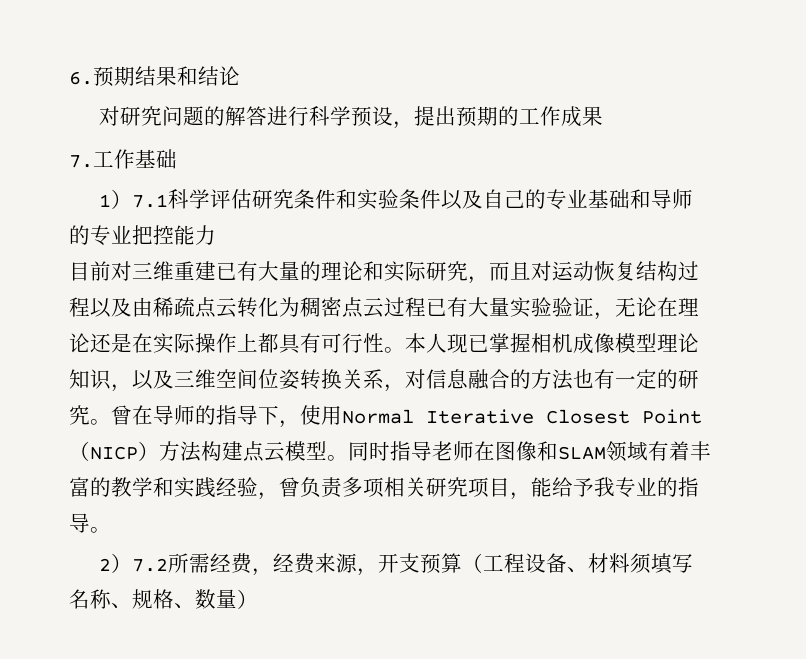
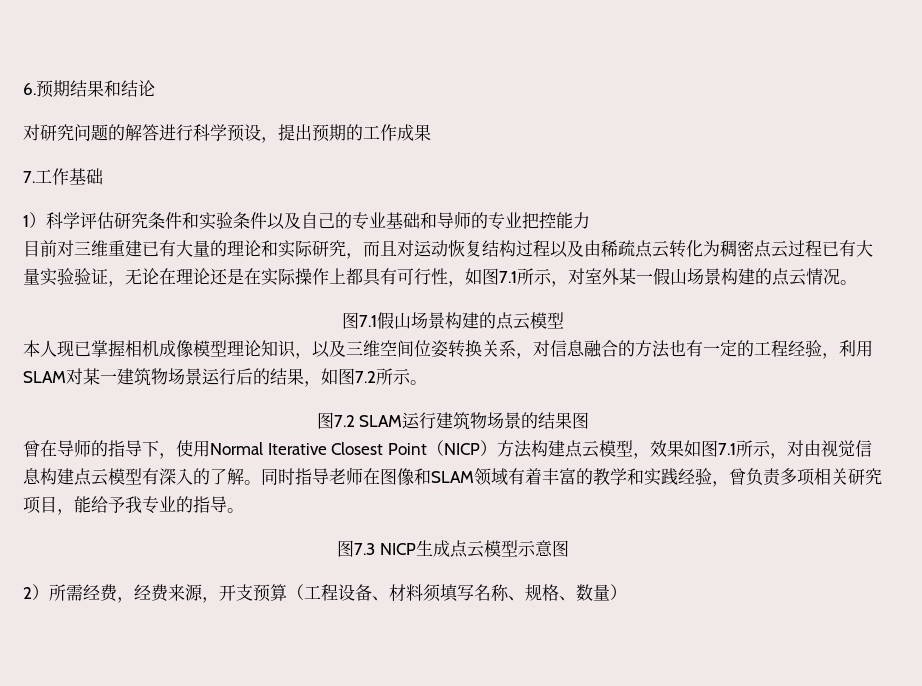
[132,194,169,208] 7.1 -> (46, 220) none
[384,347,405,353] 。 -> [448,268,857,287] [342,312,564,330] ，如图7.1所示，对室外某一假山场景构建的点云情况。 // 图7.1假山场景构建的点云模型 //
[678,369,699,389] [69,405,111,425] 研究。 -> [754,340,873,359] [23,368,427,387] [316,412,590,430] 工程经验，利用SLAM对某一建筑物场景运行后的结果，如图7.2所示。 // 图7.2 SLAM运行建筑物场景的结果图 //
(327, 450) none -> [632,440,872,459] [23,468,244,486] ，效果如图7.1所示，对由视觉信息构建点云模型有深入的了解
(111, 530) none -> [337,540,569,558] // 图7.3 NICP生成点云模型示意图
[132,558,169,572] 7.2 -> (49, 592) none

